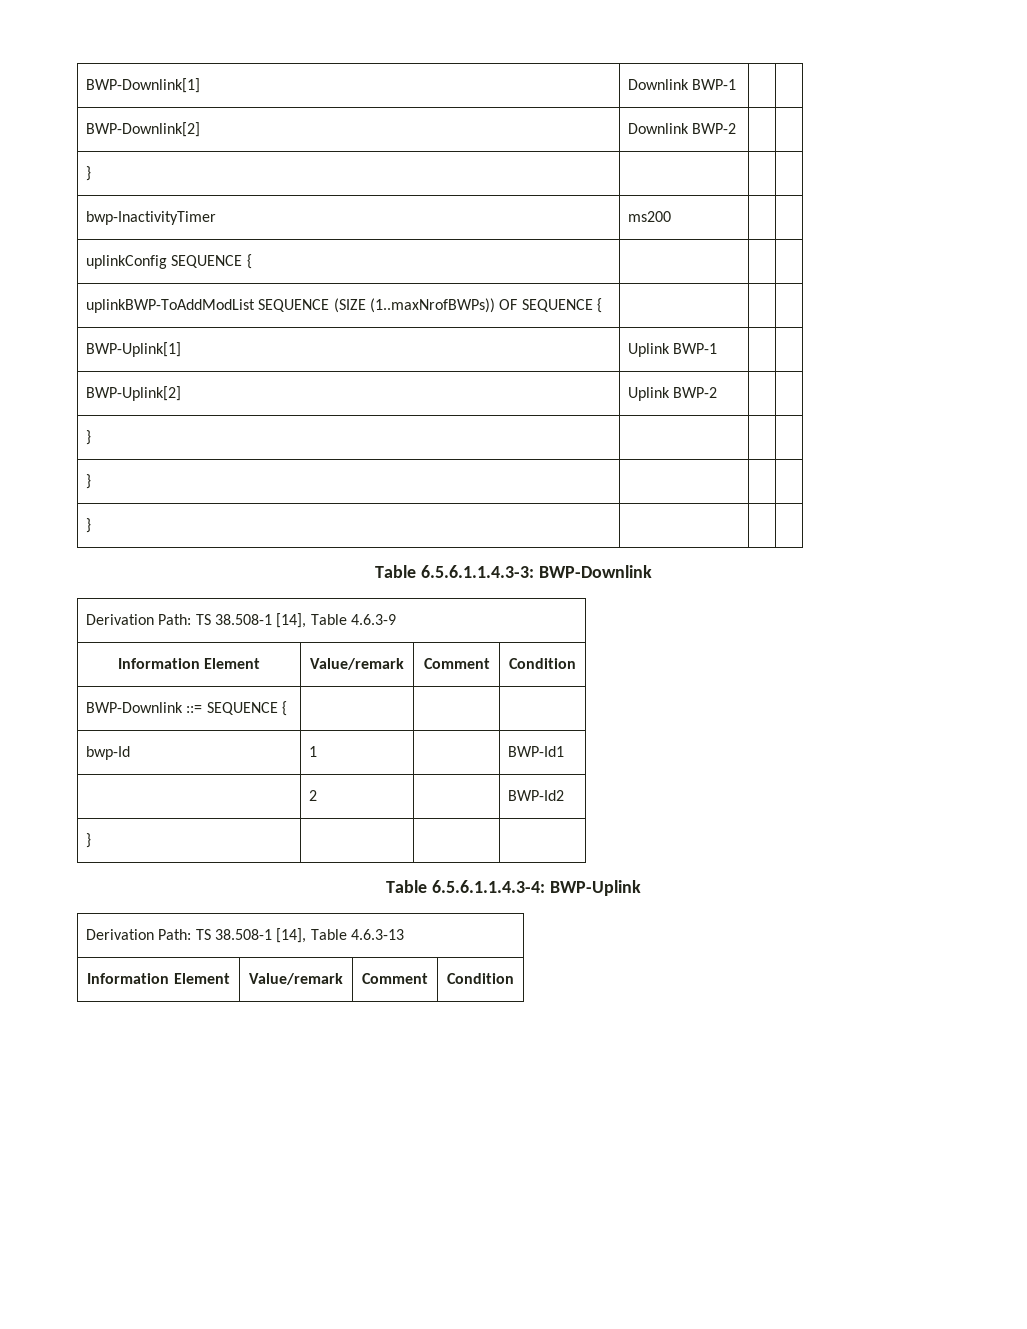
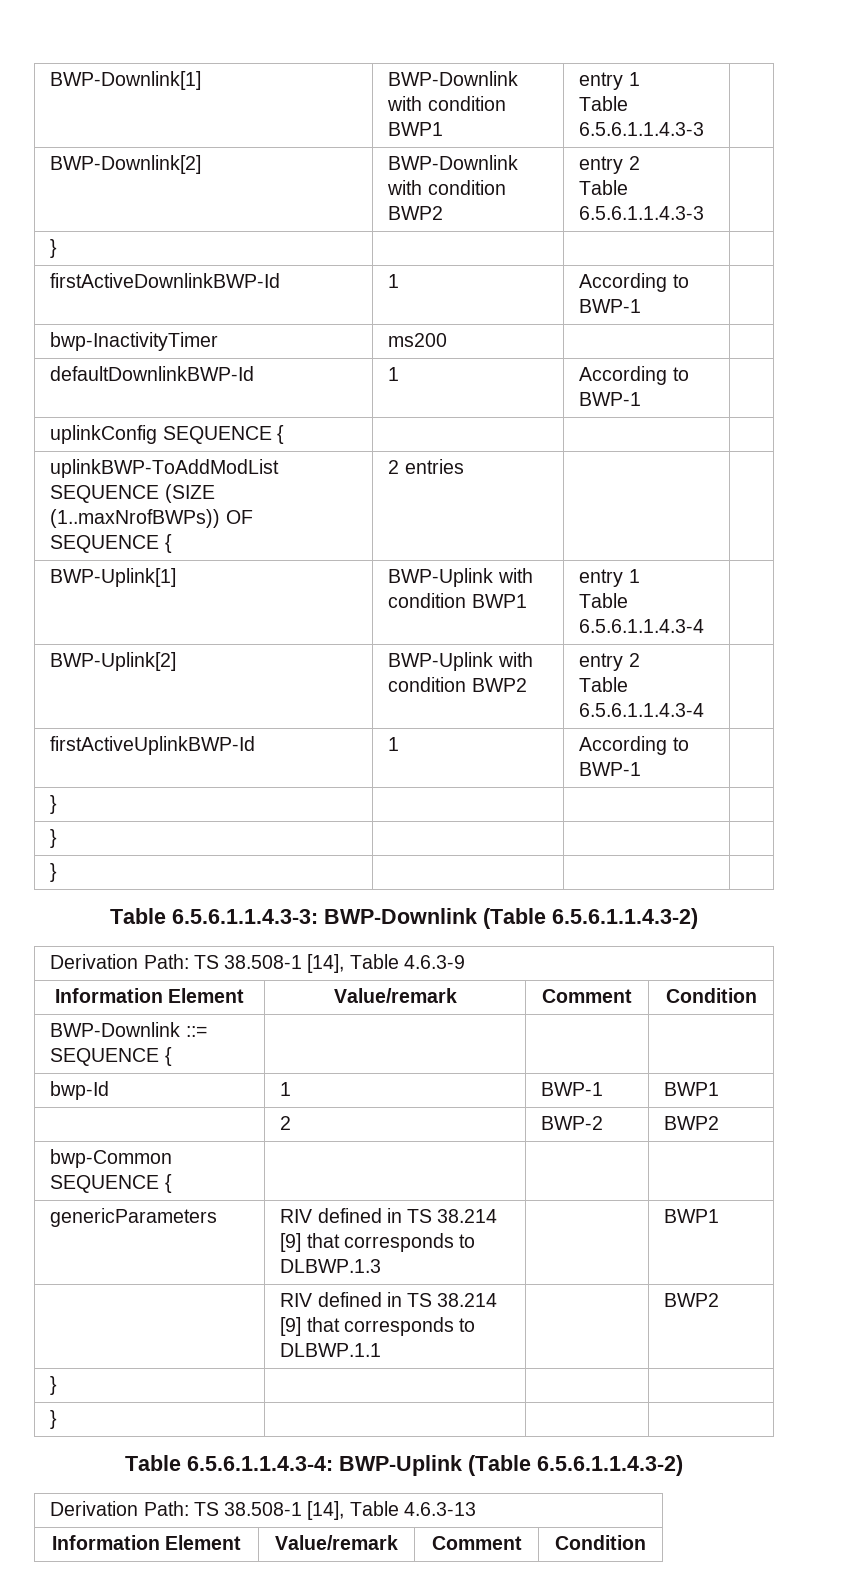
[628,79,737,90] [86,122,201,137] [628,123,737,134] [86,166,92,181] [86,211,217,225] [628,211,672,222] Downlink BWP-1 | | // BWP-Downlink[2] | Downlink BWP-2 | | // } | | | // bwp-InactivityTimer | ms200 | -> [388,71,519,86] [387,96,506,111] [388,122,444,136] [579,72,640,90] [579,96,629,111] [579,122,705,136] [50,155,202,174] [388,155,519,170] [387,180,506,195] [388,206,444,220] [579,156,640,174] [579,180,629,195] [579,206,705,220] [50,239,58,258] [50,273,281,288] [388,274,400,288] [579,273,689,292] [579,299,642,313] [50,332,219,351] [388,333,448,347] [50,366,255,381] [388,367,400,381] [579,366,689,385] [579,392,642,406] BWP-Downlink with condition BWP1 | entry 1 // Table 6.5.6.1.1.4.3-3 | // BWP-Downlink[2] | BWP-Downlink with condition BWP2 | entry 2 // Table 6.5.6.1.1.4.3-3 | // } | | | // firstActiveDownlinkBWP-Id | 1 | According to BWP-1 | // bwp-InactivityTimer | ms200 | | // defaultDownlinkBWP-Id | 1 | According to BWP-1
(602, 305) none -> [388,459,464,474] 2 entries
[628,343,718,357] [86,386,182,401] [628,387,718,401] Uplink BWP-1 | | // BWP-Uplink[2] | Uplink BWP-2 | -> [388,568,533,587] [388,593,527,608] [579,569,640,587] [579,593,629,608] [579,619,705,633] [50,652,177,671] [388,652,533,671] [388,677,527,692] [579,653,640,671] [579,677,629,692] [579,703,705,717] [50,736,256,755] [388,737,400,751] [579,736,689,755] [579,762,642,776] BWP-Uplink with condition BWP1 | entry 1 // Table 6.5.6.1.1.4.3-4 | // BWP-Uplink[2] | BWP-Uplink with condition BWP2 | entry 2 // Table 6.5.6.1.1.4.3-4 | // firstActiveUplinkBWP-Id | 1 | According to BWP-1
(652, 571) none -> [483,908,698,929] (Table 6.5.6.1.1.4.3-2)
[508,746,565,757] | BWP-Id1 -> [541,1082,604,1096] [664,1082,720,1096] BWP-1 | BWP1
[508,790,565,801] | BWP-Id2 -> [541,1116,604,1130] [664,1116,720,1130] [50,1149,173,1168] [50,1174,172,1193] [50,1208,218,1227] [280,1208,498,1223] [280,1233,476,1252] [280,1259,382,1273] [664,1209,720,1223] [280,1292,498,1307] [280,1317,476,1336] [280,1343,382,1357] [664,1293,720,1307] [50,1376,58,1395] BWP-2 | BWP2 // bwp-Common SEQUENCE { | | | // genericParameters | RIV defined in TS 38.214 [9] that corresponds to DLBWP.1.3 | | BWP1 // | RIV defined in TS 38.214 [9] that corresponds to DLBWP.1.1 | | BWP2 // } | | |
(641, 888) none -> [468,1455,683,1476] (Table 6.5.6.1.1.4.3-2)

